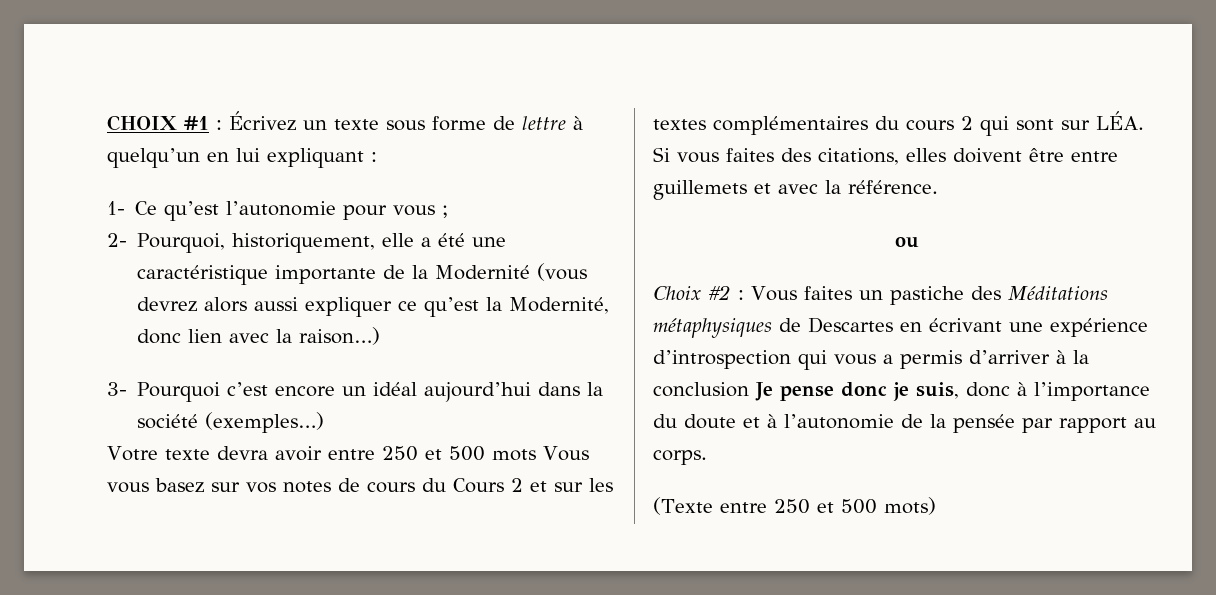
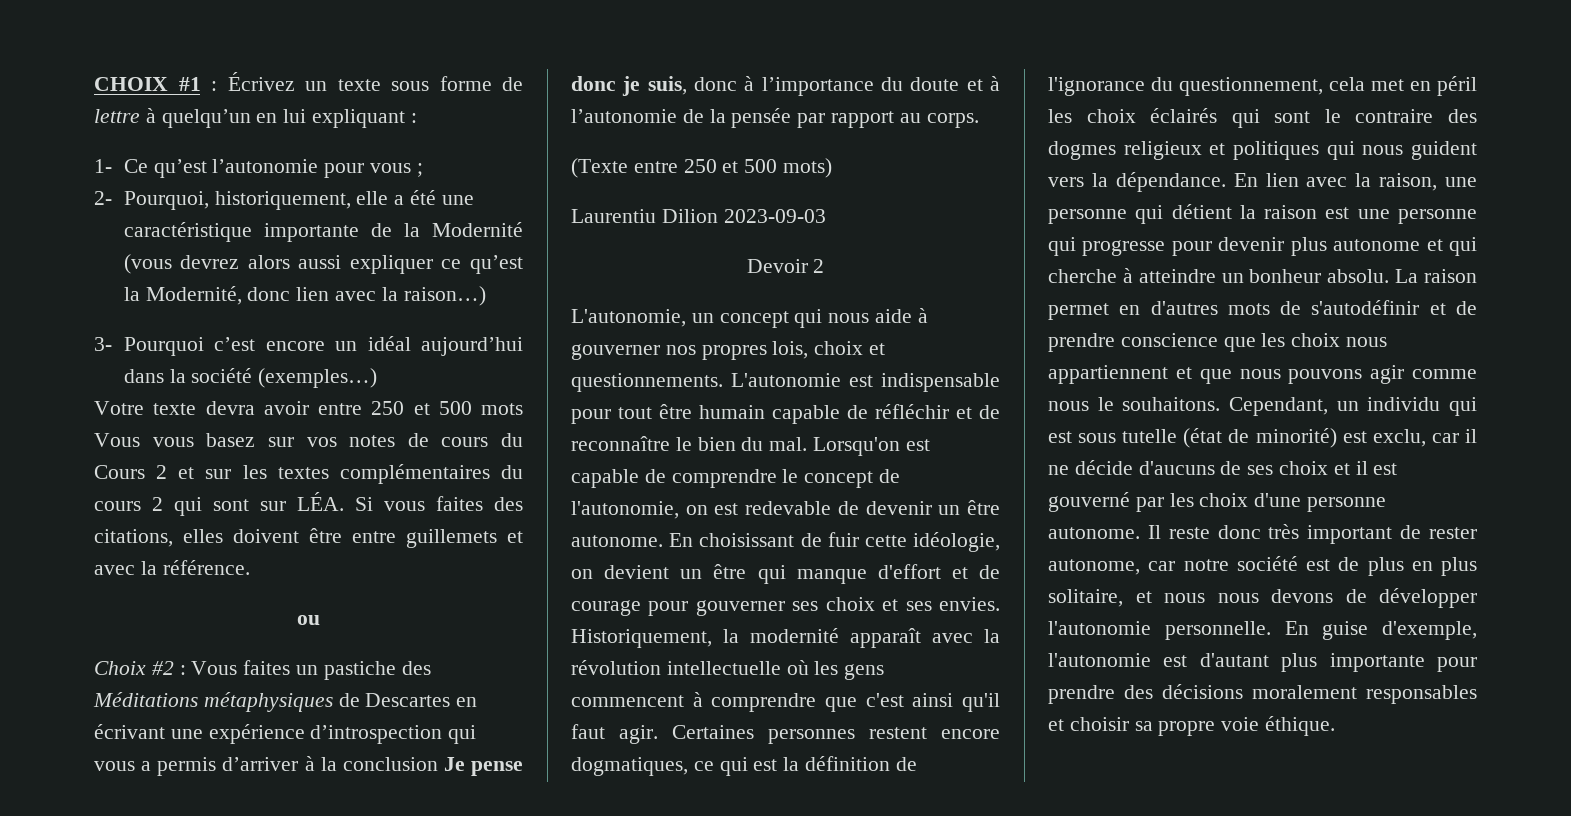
(936, 506) none -> [571,209,826,223] [746,259,825,273] [571,308,928,328] [571,341,886,360] [571,373,1000,392] [571,404,1000,424] [571,436,930,456] [571,469,901,488] [571,500,1000,519] [571,532,1000,552] [571,564,1000,584] [571,597,1000,616] [571,628,1000,648] [571,660,885,680] [571,692,1000,712] [571,724,1000,744] [571,756,917,776] [1048,76,1477,96] [1048,108,1477,128] [1048,141,1477,160] [1048,172,1477,192] [1048,204,1477,224] [1048,237,1477,256] [1048,268,1477,283] [1048,300,1477,320] [1048,333,1388,352] [1048,365,1477,384] [1048,397,1477,416] [1048,428,1477,448] [1048,460,1398,475] [1048,492,1387,512] [1048,524,1477,544] [1048,556,1477,576] [1048,588,1477,608] [1048,621,1477,640] [1048,653,1477,672] [1048,684,1477,704] [1048,716,1336,736] // Laurentiu Dilion 2023-09-03 // Devoir 2 // L'autonomie, un concept qui nous aide à gouverner nos propres lois, choix et questionnements. L'autonomie est indispensable pour tout être humain capable de réfléchir et de reconnaître le bien du mal. Lorsqu'on est capable de comprendre le concept de l'autonomie, on est redevable de devenir un être autonome. En choisissant de fuir cette idéologie, on devient un être qui manque d'effort et de courage pour gouverner ses choix et ses envies. Historiquement, la modernité apparaît avec la révolution intellectuelle où les gens commencent à comprendre que c'est ainsi qu'il faut agir. Certaines personnes restent encore dogmatiques, ce qui est la définition de l'ignorance du questionnement, cela met en péril les choix éclairés qui sont le contraire des dogmes religieux et politiques qui nous guident vers la dépendance. En lien avec la raison, une personne qui détient la raison est une personne qui progresse pour devenir plus autonome et qui cherche à atteindre un bonheur absolu. La raison permet en d'autres mots de s'autodéfinir et de prendre conscience que les choix nous appartiennent et que nous pouvons agir comme nous le souhaitons. Cependant, un individu qui est sous tutelle (état de minorité) est exclu, car il ne décide d'aucuns de ses choix et il est gouverné par les choix d'une personne autonome. Il reste donc très important de rester autonome, car notre société est de plus en plus solitaire, et nous nous devons de développer l'autonomie personnelle. En guise d'exemple, l'autonomie est d'autant plus importante pour prendre des décisions moralement responsables et choisir sa propre voie éthique.

